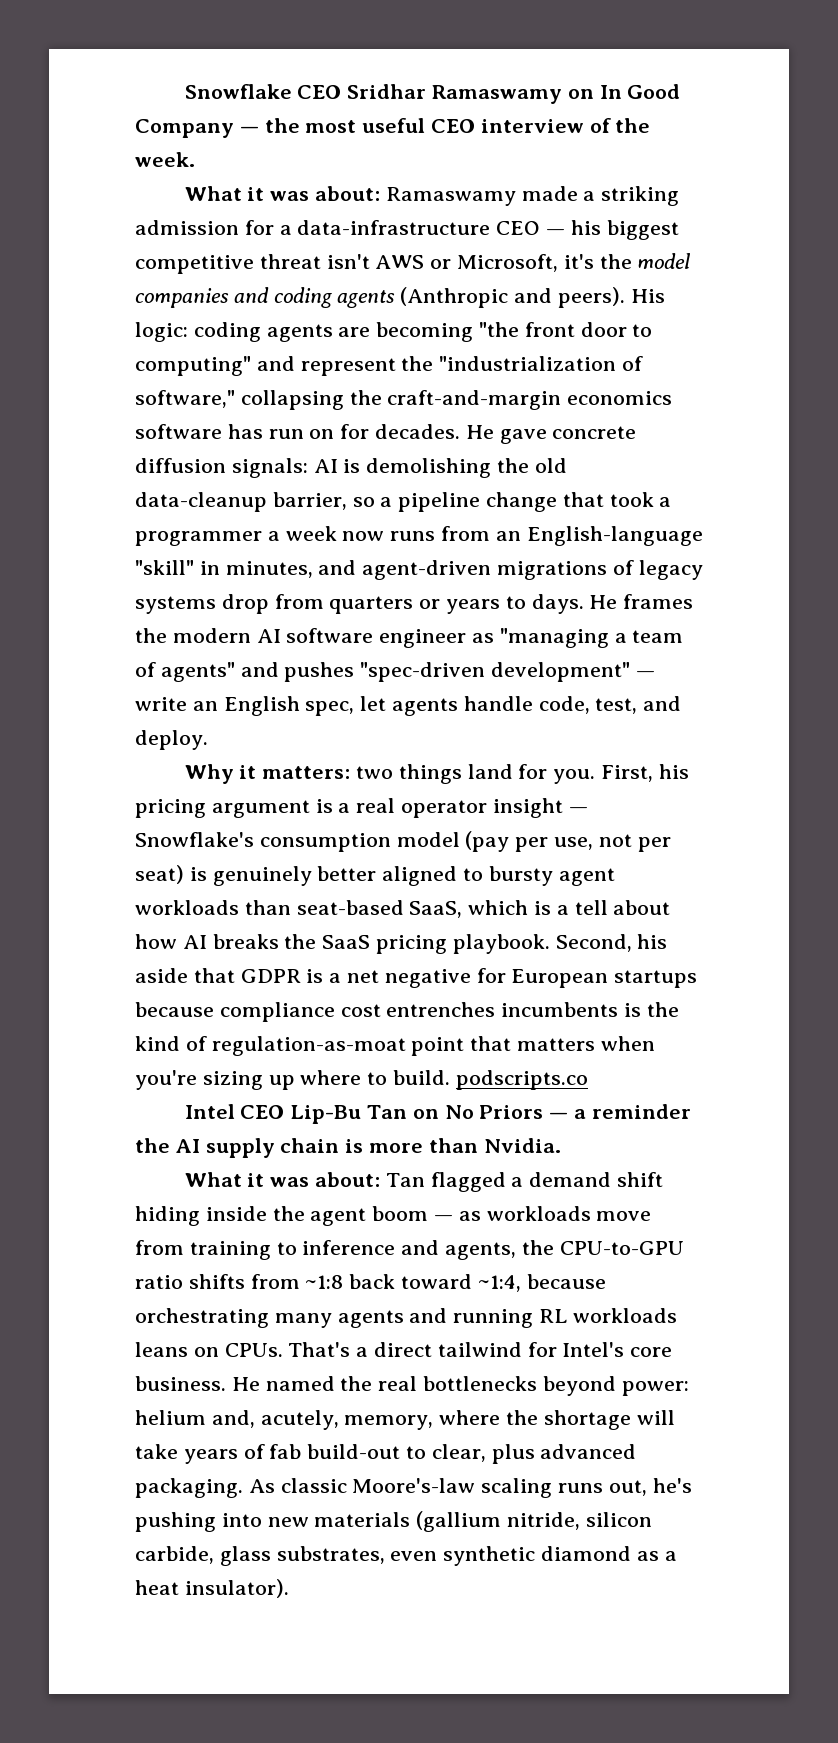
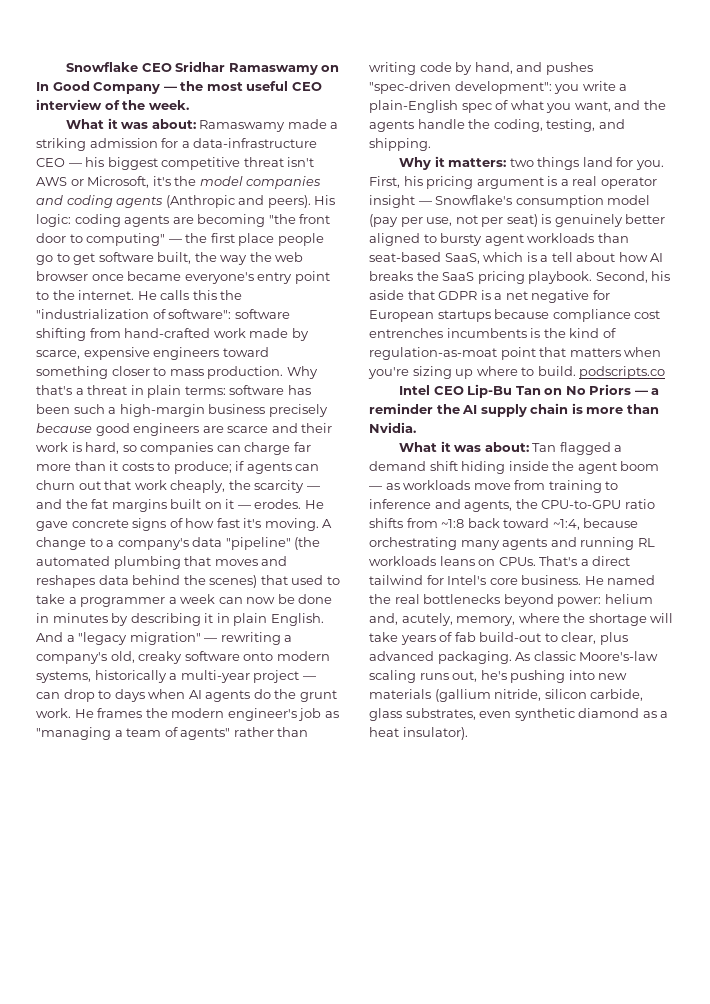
[256,356,644,376] [135,390,673,410] [135,424,637,444] [135,458,567,478] [135,492,672,512] [135,526,703,546] [135,560,703,580] [135,594,584,614] and represent the "industrialization of software," collapsing the craft-and-margin economics software has run on for decades. He gave concrete diffusion signals: AI is demolishing the old data-cleanup barrier, so a pipeline change that took a programmer a week now runs from an English-language "skill" in minutes, and agent-driven migrations of legacy systems drop from quarters or years to days. -> [168,233,324,246] [36,252,304,265] [36,271,330,284] [36,290,243,300] [36,309,290,319] [36,328,309,341] [36,347,269,360] [36,366,318,379] [36,385,311,398] [36,404,328,417] [36,423,333,436] [36,442,311,455] [36,461,320,474] [36,480,320,493] [36,499,324,512] [36,518,333,531] [36,537,321,550] [36,556,288,569] [36,575,340,588] [36,594,333,607] [36,613,324,626] [36,632,293,645] [36,651,330,664] [36,670,316,683] [36,689,337,702] [36,708,71,718] — the first place people go to get software built, the way the web browser once became everyone's entry point to the internet. He calls this the "industrialization of software": software shifting from hand-crafted work made by scarce, expensive engineers toward something closer to mass production. Why that's a threat in plain terms: software has been such a high-margin business precisely because good engineers are scarce and their work is hard, so companies can charge far more than it costs to produce; if agents can churn out that work cheaply, the scarcity — and the fat margins built on it — erodes. He gave concrete signs of how fast it's moving. A change to a company's data "pipeline" (the automated plumbing that moves and reshapes data behind the scenes) that used to take a programmer a week can now be done in minutes by describing it in plain English. And a "legacy migration" — rewriting a company's old, creaky software onto modern systems, historically a multi-year project — can drop to days when AI agents do the grunt work.
[256,628,467,648] AI software engineer -> [227,708,322,721] engineer's job
[240,662,655,682] [135,696,682,716] [135,730,208,750] and pushes "spec-driven development" — write an English spec, let agents handle code, test, and deploy. -> [233,727,309,737] [369,62,593,75] [369,81,628,94] [369,100,666,113] [369,119,625,132] [369,138,431,151] rather than writing code by hand, and pushes "spec-driven development": you write a plain-English spec of what you want, and the agents handle the coding, testing, and shipping.

